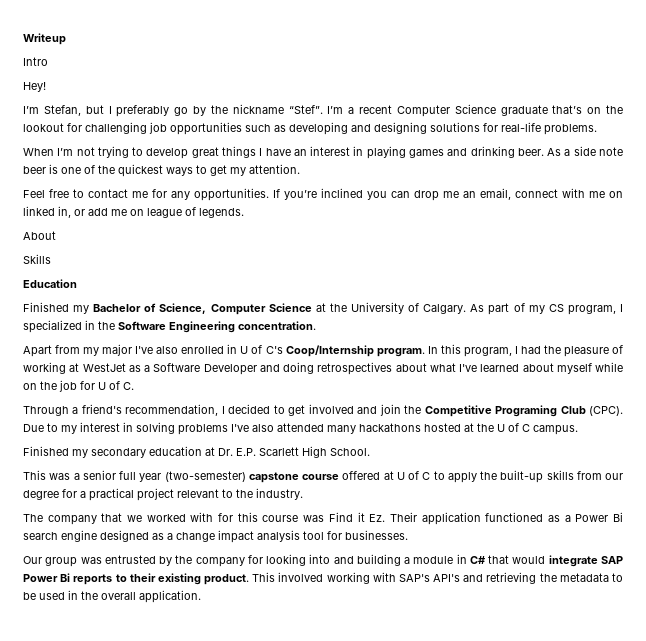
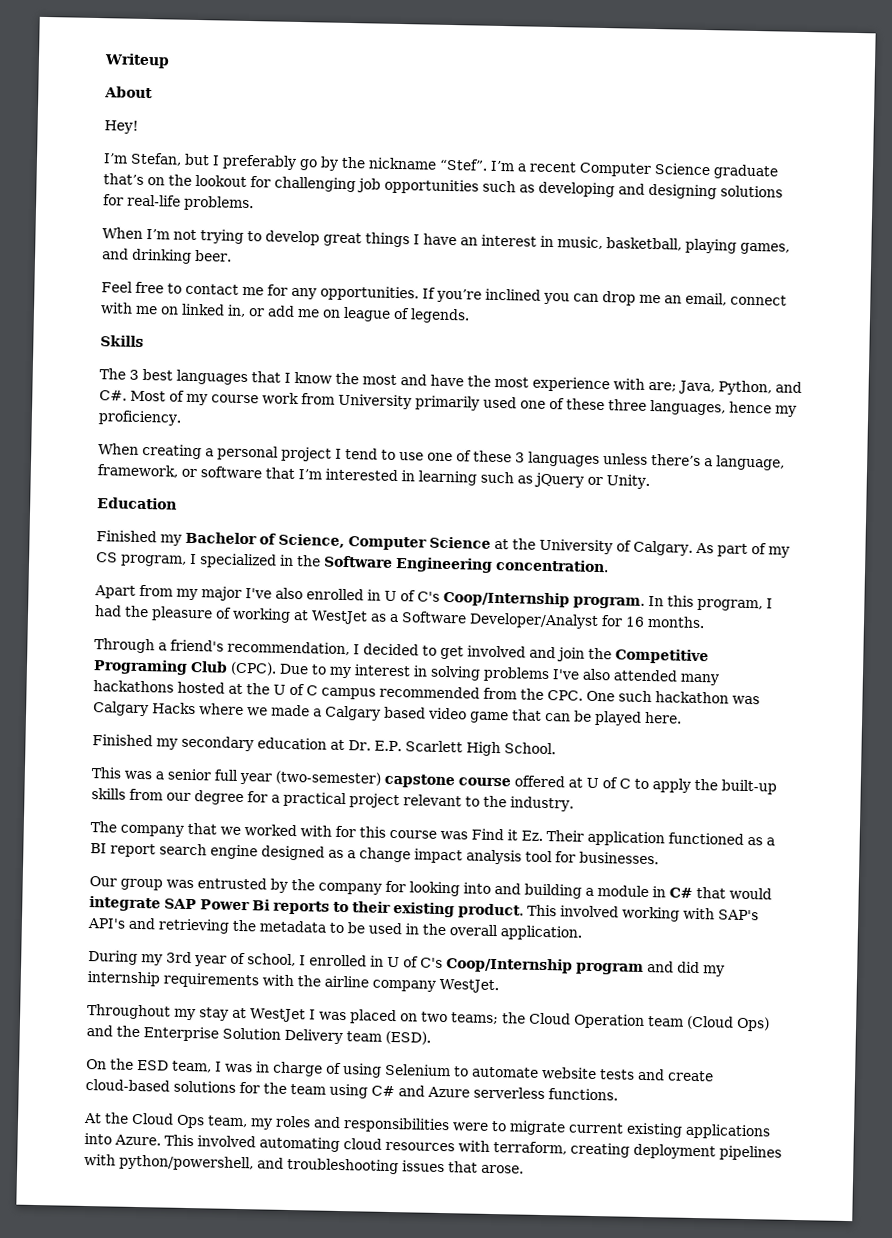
[23,57,48,66] Intro -> [104,86,153,99] About
[366,146,444,159] playing games -> [557,236,790,255] music, basketball, playing games,
[547,146,624,156] [23,164,300,177] As a side note beer is one of the quickest ways to get my attention. -> (232, 255) none
[23,231,56,240] [23,254,51,264] About // Skills -> [100,335,144,347] [99,368,802,396] [99,390,797,417] [98,410,182,426] [98,443,785,471] [97,464,650,489] Skills // The 3 best languages that I know the most and have the most experience with are; Java, Python, and C#. Most of my course work from University primarily used one of these three languages, hence my proficiency. // When creating a personal project I tend to use one of these 3 languages unless there’s a language, framework, or software that I’m interested in learning such as jQuery or Unity.
[203,362,623,375] [23,380,134,392] Developer and doing retrospectives about what I've learned about myself while on the job for U of C. -> [468,612,705,629] Developer/Analyst for 16 months.
[533,425,578,435] campus. -> [321,685,760,705] [93,701,682,726] campus recommended from the CPC. One such hackathon was Calgary Hacks where we made a Calgary based video game that can be played here.
[575,512,624,522] Power Bi -> [90,843,156,858] BI report
(201, 596) none -> [88,950,725,977] [87,971,499,994] [87,1004,770,1032] [86,1024,431,1045] [86,1058,714,1082] [85,1078,618,1101] [83,1112,771,1140] [84,1132,782,1161] [84,1153,524,1175] // During my 3rd year of school, I enrolled in U of C's Coop/Internship program and did my internship requirements with the airline company WestJet. // Throughout my stay at WestJet I was placed on two teams; the Cloud Operation team (Cloud Ops) and the Enterprise Solution Delivery team (ESD). // On the ESD team, I was in charge of using Selenium to automate website tests and create cloud-based solutions for the team using C# and Azure serverless functions. // At the Cloud Ops team, my roles and responsibilities were to migrate current existing applications into Azure. This involved automating cloud resources with terraform, creating deployment pipelines with python/powershell, and troubleshooting issues that arose.

